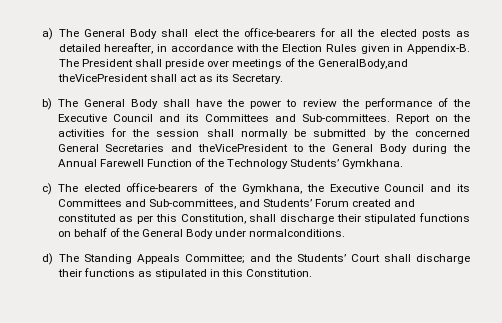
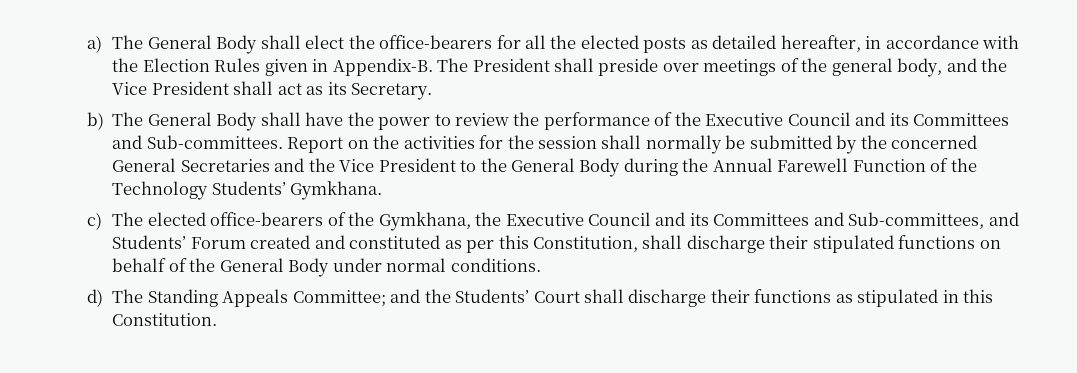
[317,59,408,69] [57,74,148,82] GeneralBody,and theVicePresident -> [831,58,1008,77] [112,81,229,95] general body, and the Vice President
[197,144,288,152] theVicePresident -> [308,158,456,172] the Vice President
[249,229,346,237] normalconditions. -> [386,258,541,272] normal conditions.

